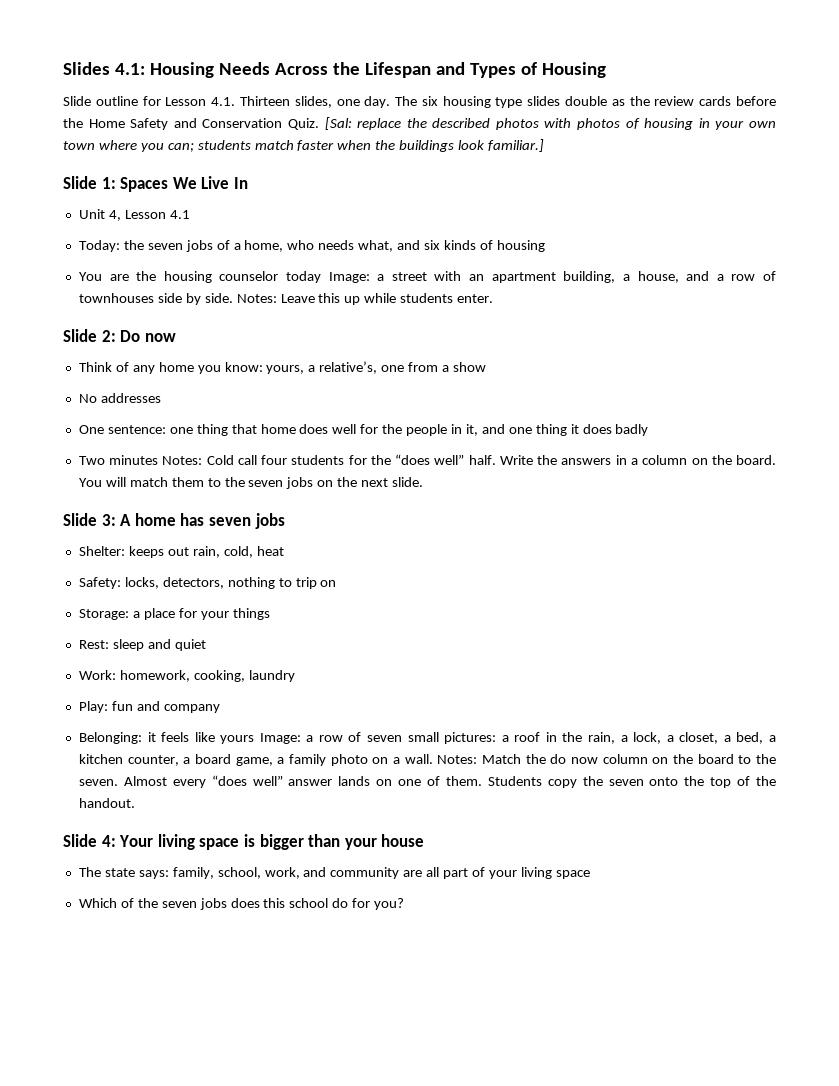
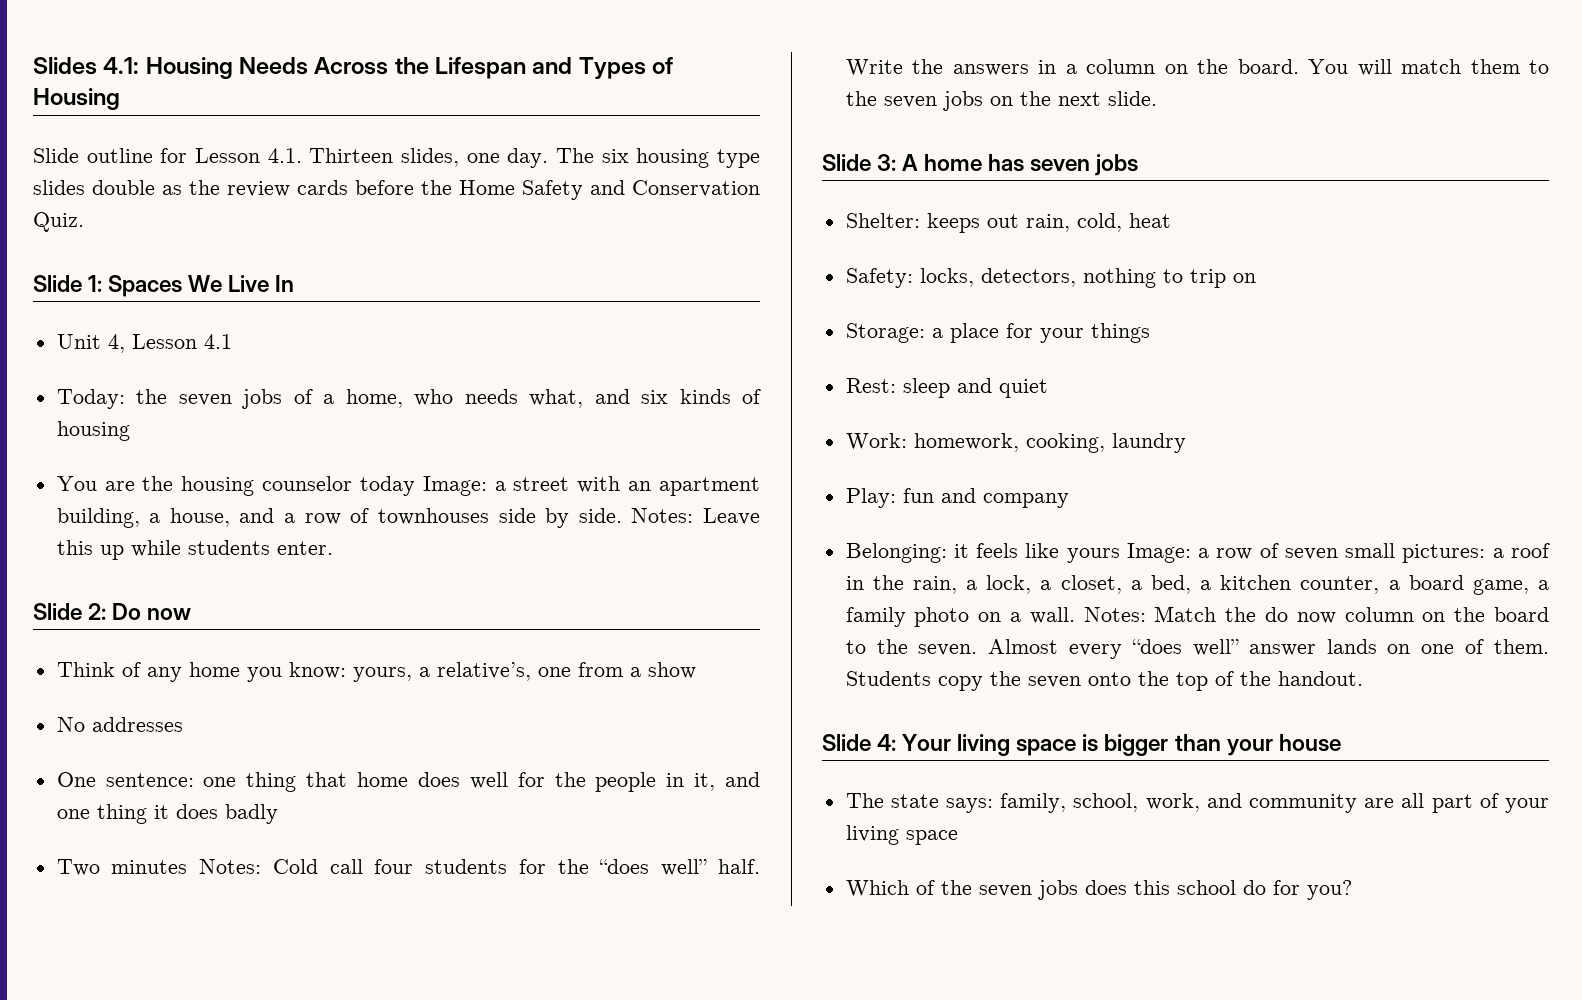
[324,117,777,130] [63,139,545,152] [Sal: replace the described photos with photos of housing in your own town where you can; students match faster when the buildings look familiar.] -> (84, 222) none

